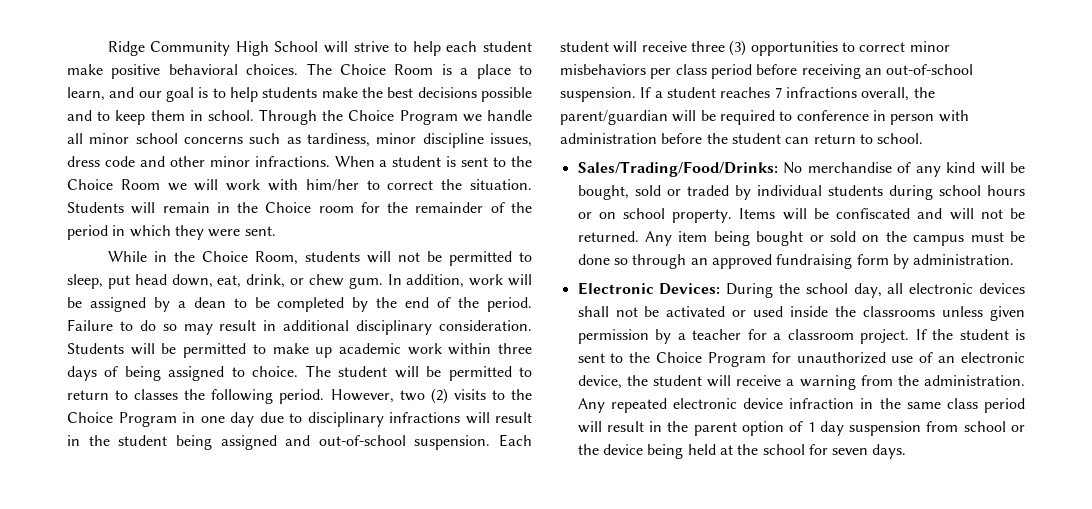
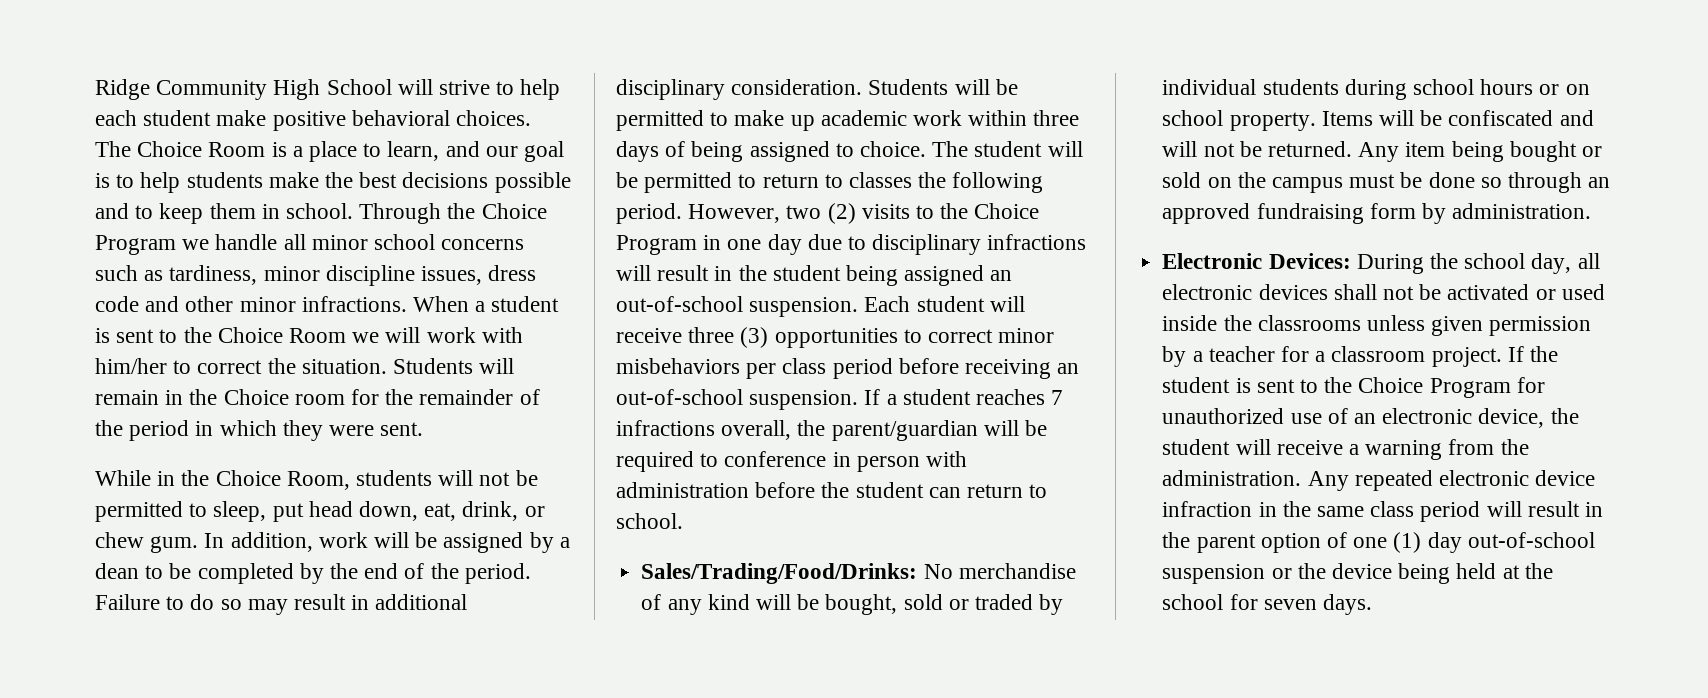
[285,435,311,446] and -> [990,270,1013,281] an
[807,421,1006,436] 1 day suspension from school -> [1353,532,1595,553] [1162,564,1266,584] one (1) day out-of-school suspension

